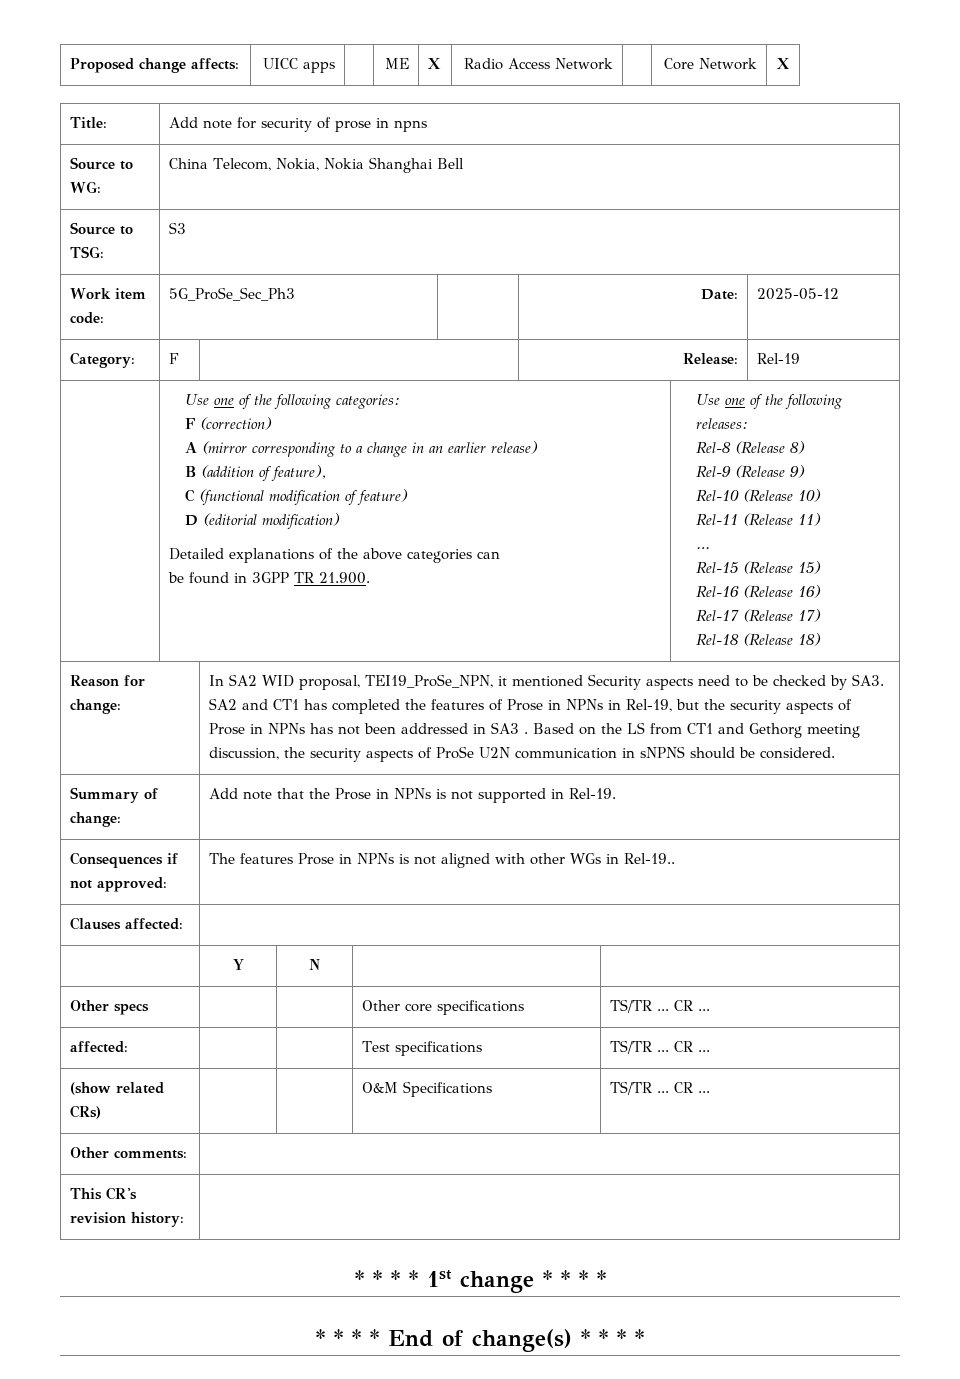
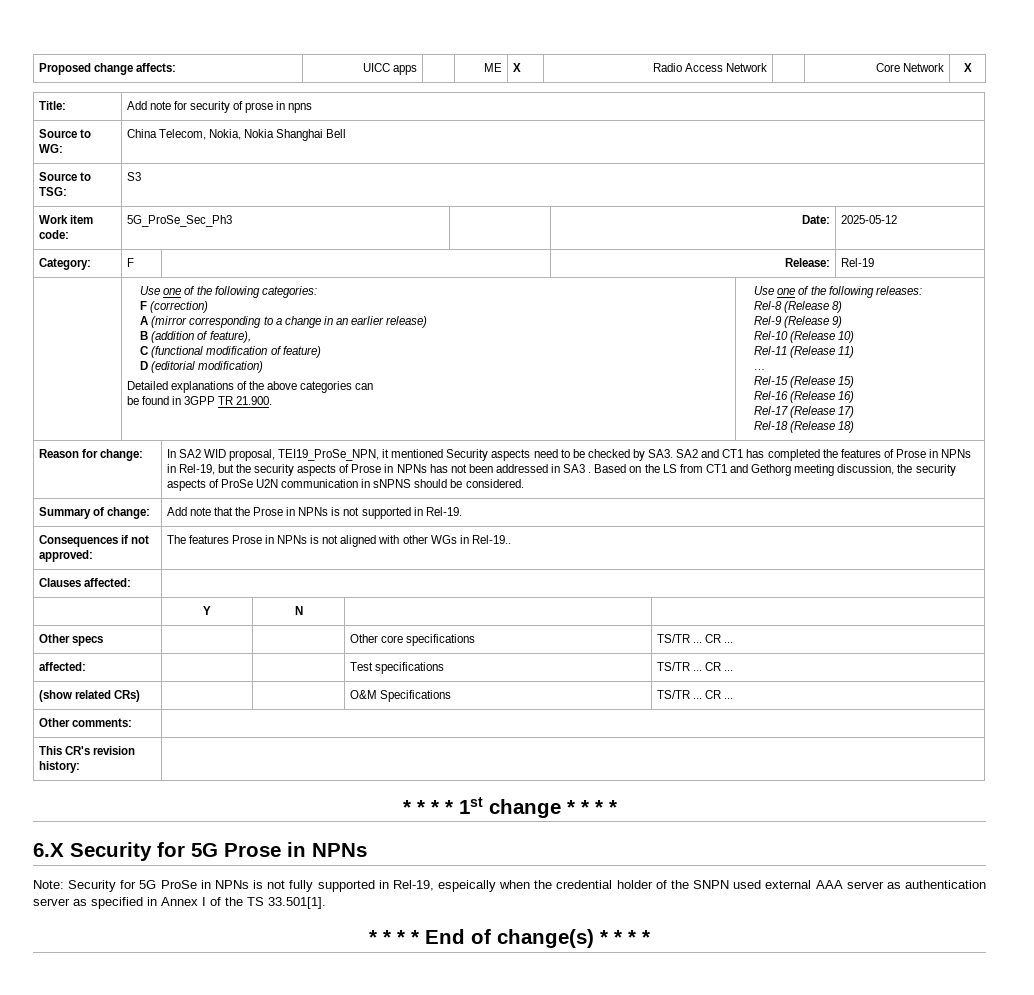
(606, 1278) none -> [33,842,367,861] [33,880,987,892] [33,897,326,909] // 6.X Security for 5G Prose in NPNs // Note: Security for 5G ProSe in NPNs is not fully supported in Rel-19, espeically when the credential holder of the SNPN used external AAA server as authentication server as specified in Annex I of the TS 33.501[1].

